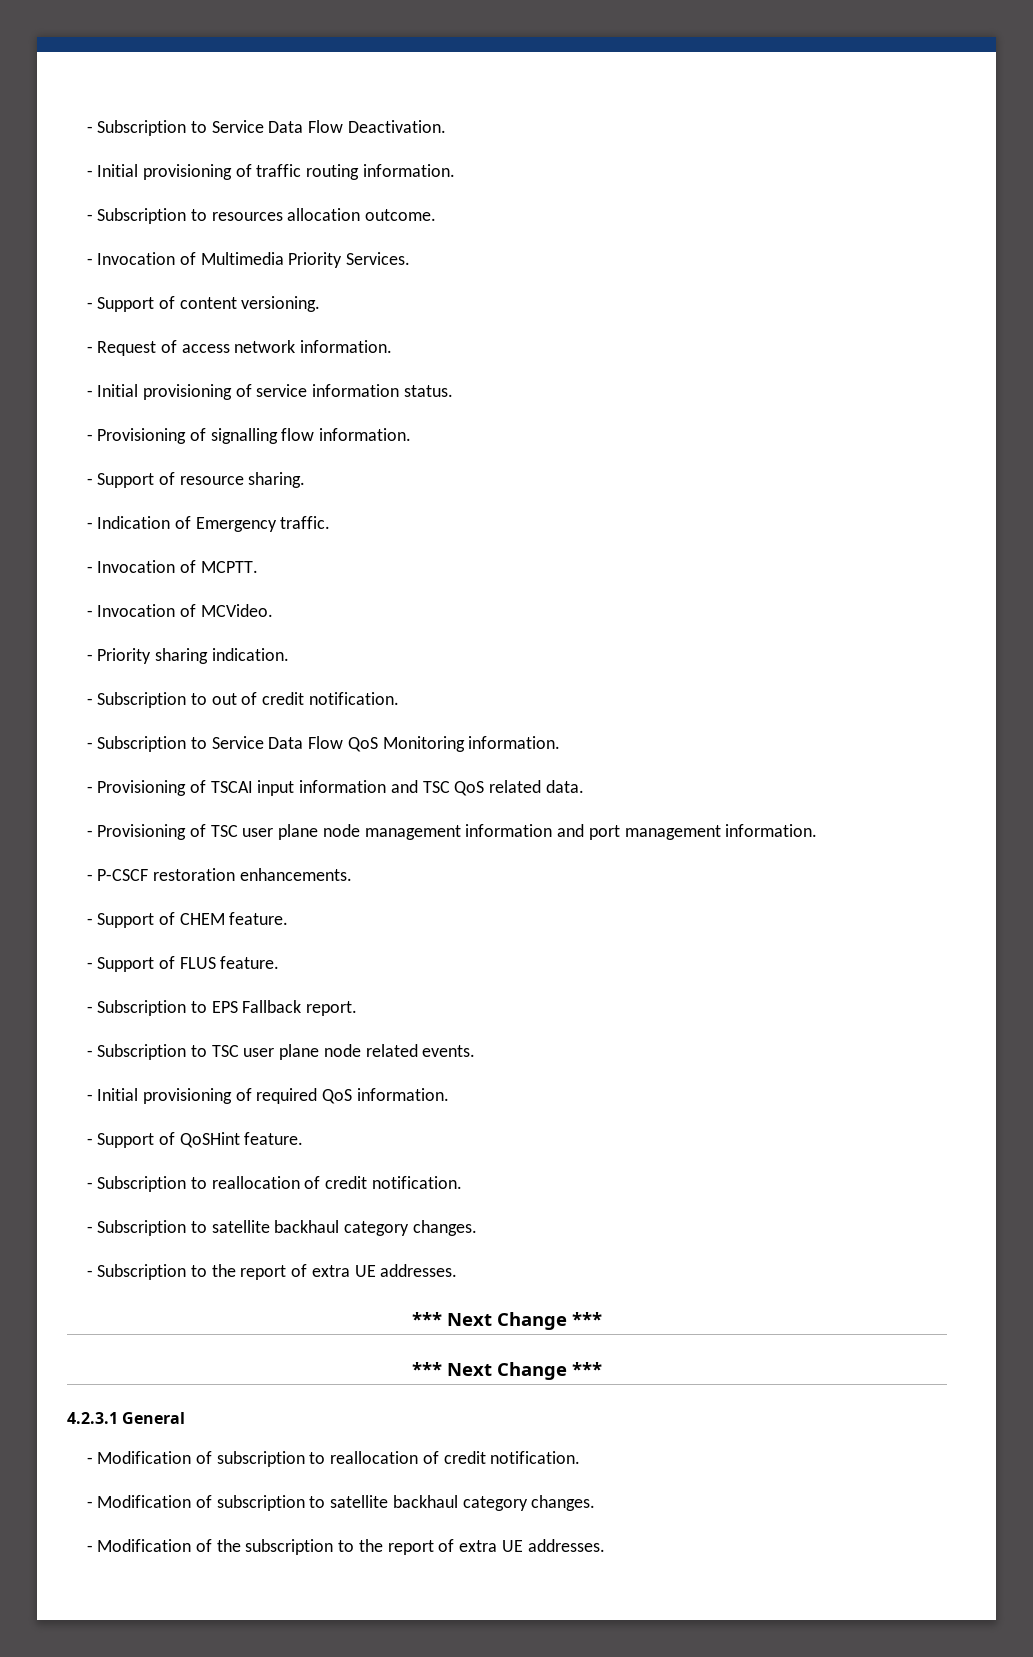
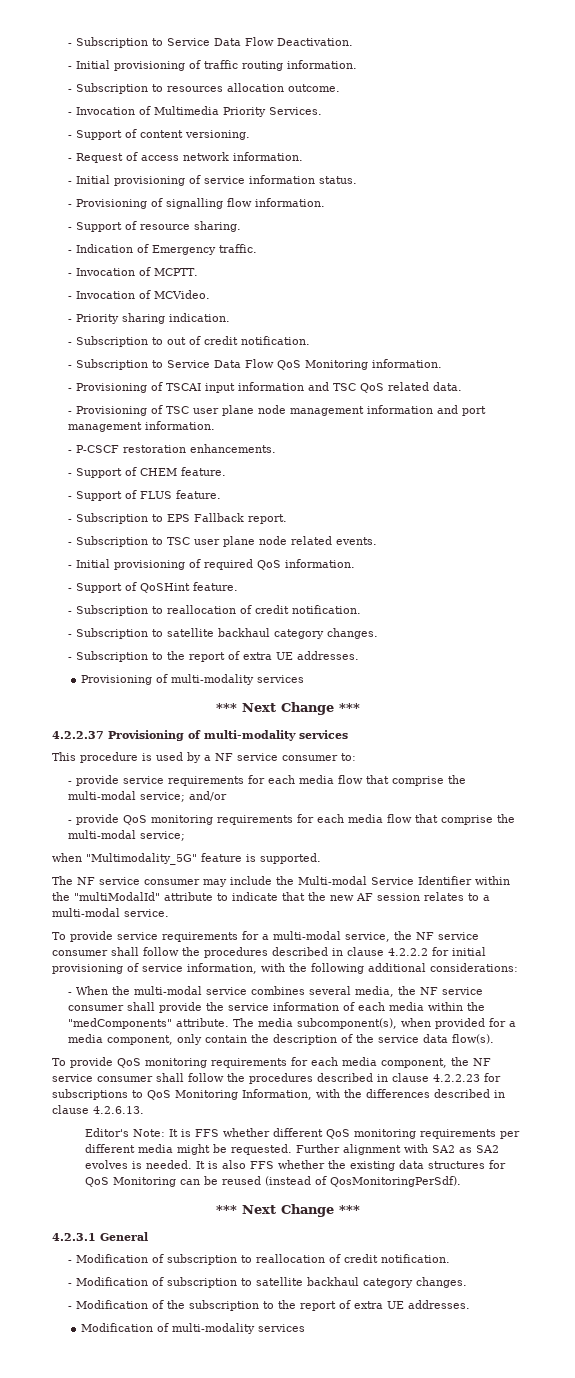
[412,1312,602,1330] // *** Next Change *** -> [80,674,304,685] [215,702,360,715] [52,730,348,741] [52,752,356,763] [68,775,467,786] [68,791,228,802] [68,814,516,825] [68,830,186,841] [52,853,321,865] [52,876,510,887] [52,892,490,901] [52,908,169,917] [52,931,479,942] [52,947,486,958] [52,963,518,974] [68,986,484,997] [68,1002,486,1013] [68,1018,517,1029] [68,1034,495,1045] [52,1057,491,1068] [52,1073,501,1084] [52,1089,505,1100] [52,1105,144,1114] [84,1128,520,1139] [84,1144,499,1155] [84,1160,506,1171] [84,1176,461,1187] // Provisioning of multi-modality services // *** Next Change *** // 4.2.2.37 Provisioning of multi-modality services // This procedure is used by a NF service consumer to: // - provide service requirements for each media flow that comprise the multi-modal service; and/or // - provide QoS monitoring requirements for each media flow that comprise the multi-modal service; // when "Multimodality_5G" feature is supported. // The NF service consumer may include the Multi-modal Service Identifier within the "multiModalId" attribute to indicate that the new AF session relates to a multi-modal service. // To provide service requirements for a multi-modal service, the NF service consumer shall follow the procedures described in clause 4.2.2.2 for initial provisioning of service information, with the following additional considerations: // - When the multi-modal service combines several media, the NF service consumer shall provide the service information of each media within the "medComponents" attribute. The media subcomponent(s), when provided for a media component, only contain the description of the service data flow(s). // To provide QoS monitoring requirements for each media component, the NF service consumer shall follow the procedures described in clause 4.2.2.23 for subscriptions to QoS Monitoring Information, with the differences described in clause 4.2.6.13. // Editor's Note: It is FFS whether different QoS monitoring requirements per different media might be requested. Further alignment with SA2 as SA2 evolves is needed. It is also FFS whether the existing data structures for QoS Monitoring can be reused (instead of QosMonitoringPerSdf).
(605, 1545) none -> [80,1323,305,1334] // Modification of multi-modality services

